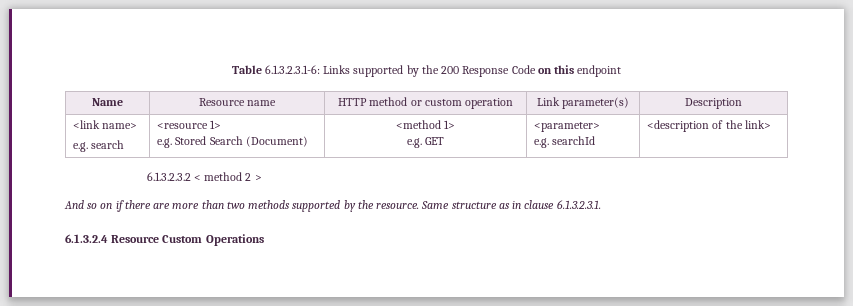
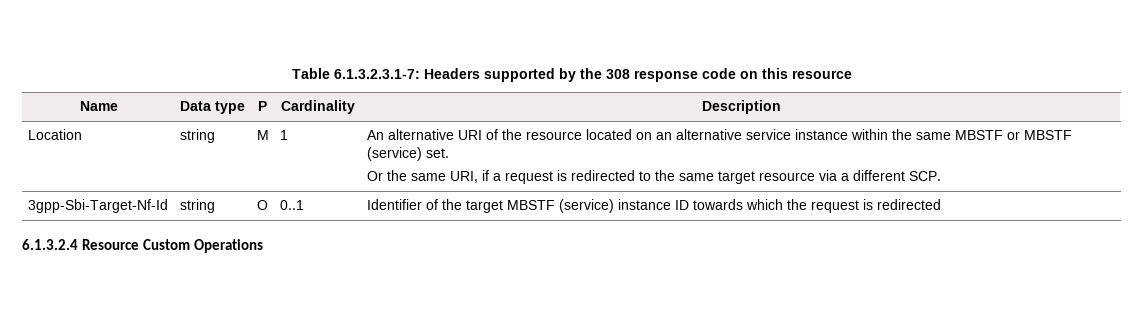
[264,65,536,77] 6.1.3.2.3.1-6: Links supported by the 200 Response Code -> [333,68,736,82] 6.1.3.2.3.1-7: Headers supported by the 308 response code
[577,65,622,77] endpoint -> [791,70,852,79] resource
[198,98,277,106] [338,97,513,109] [536,97,630,109] [685,98,742,109] [73,120,138,129] [73,140,125,152] [157,120,222,129] [157,136,308,148] [395,120,456,129] [406,137,445,148] [534,122,601,132] [534,136,596,148] [647,120,771,132] [146,172,262,181] [64,200,601,212] Resource name | HTTP method or custom operation | Link parameter(s) | Description // <link name> // e.g. search | <resource 1> // e.g. Stored Search (Document) | <method 1> // e.g. GET | <parameter> // e.g. searchId | <description of the link> // 6.1.3.2.3.2 < method 2 > // And so on if there are more than two methods supported by the resource. Same structure as in clause 6.1.3.2.3.1. -> [180,101,246,114] [258,101,267,111] [281,100,355,114] [701,100,781,114] [27,129,82,140] [179,129,215,143] [256,130,269,140] [279,130,288,140] [366,129,1072,140] [366,147,449,161] [366,170,941,184] [27,199,168,213] [179,199,215,213] [257,200,268,210] [279,200,304,210] [366,199,941,213] Data type | P | Cardinality | Description // Location | string | M | 1 | An alternative URI of the resource located on an alternative service instance within the same MBSTF or MBSTF (service) set. // Or the same URI, if a request is redirected to the same target resource via a different SCP. // 3gpp-Sbi-Target-Nf-Id | string | O | 0..1 | Identifier of the target MBSTF (service) instance ID towards which the request is redirected

